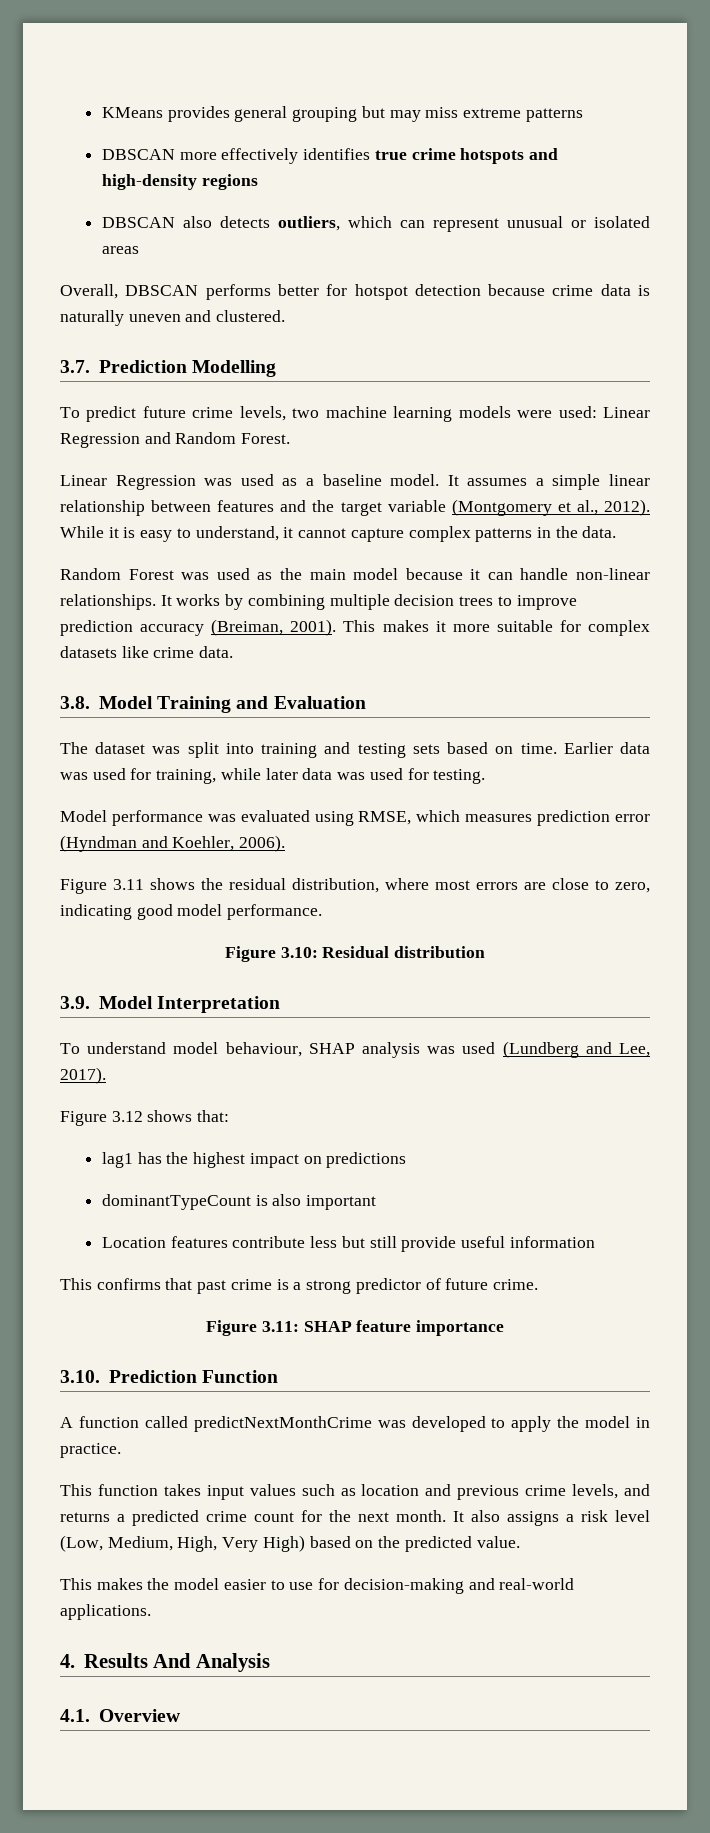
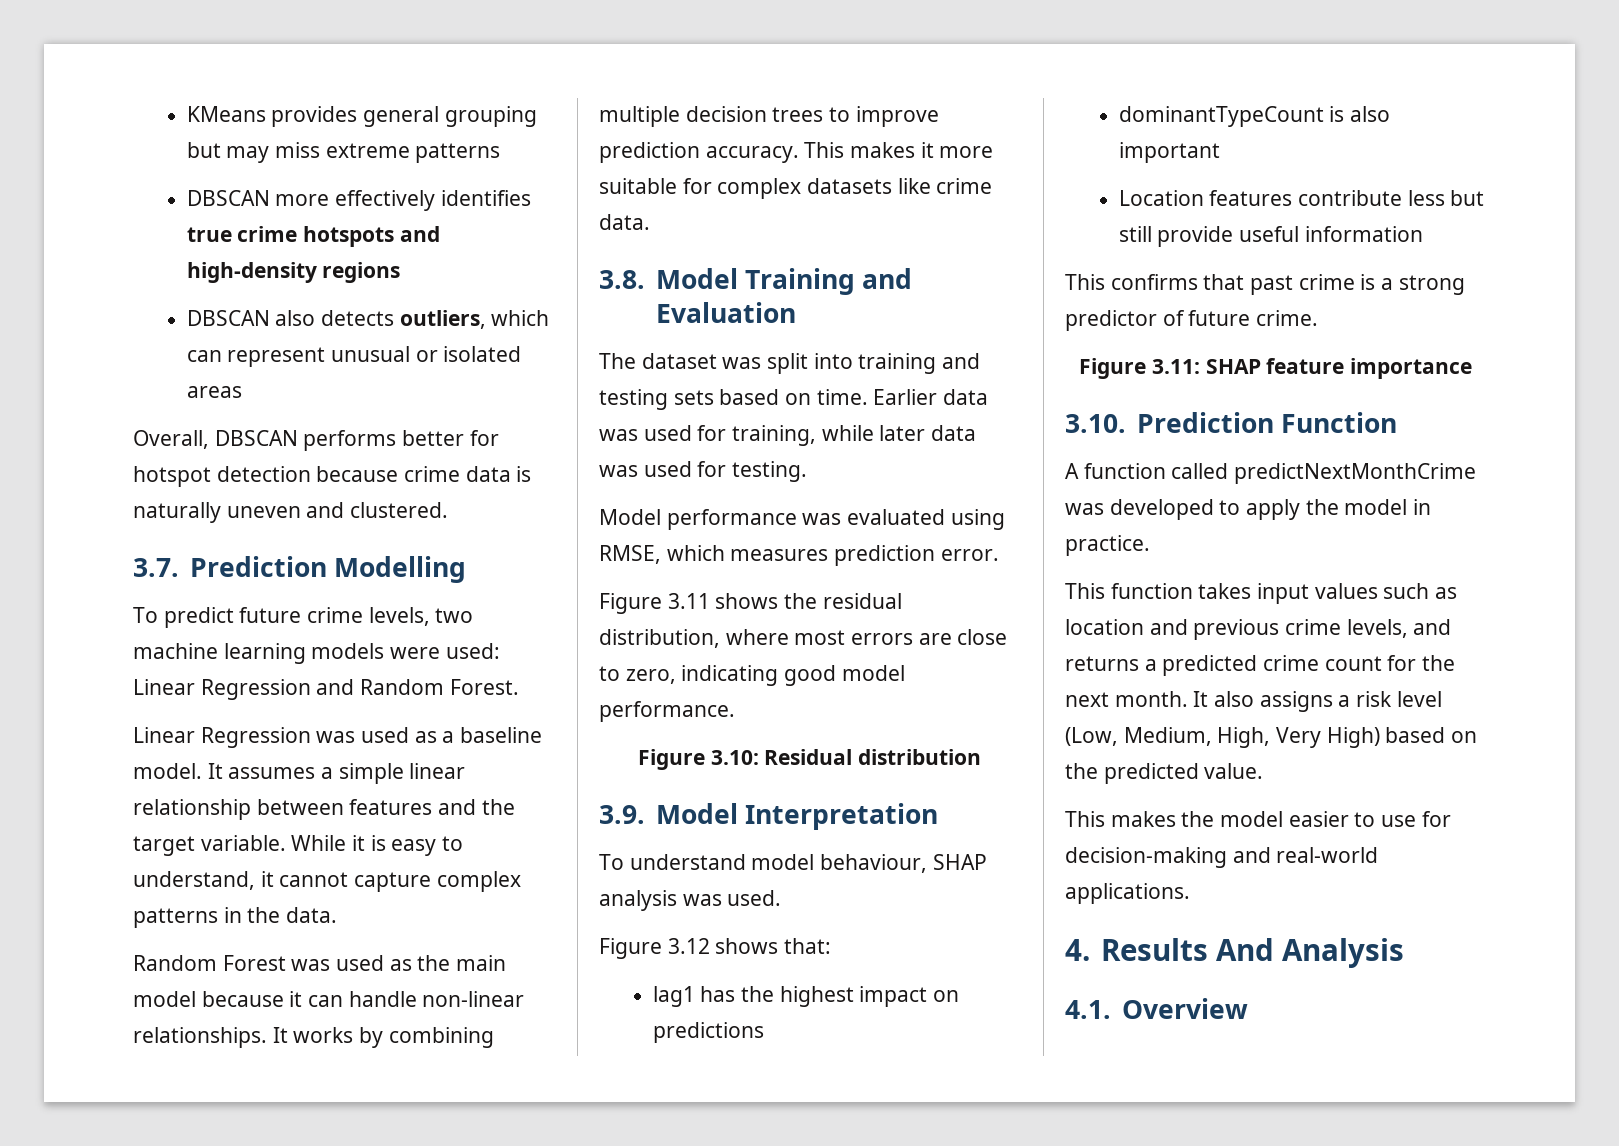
[387,499,651,516] variable (Montgomery et al., 2012). -> [200,835,286,851] variable.
[140,619,337,636] accuracy (Breiman, 2001). -> [705,146,799,163] accuracy.
[615,814,651,822] [60,835,286,852] error (Hyndman and Koehler, 2006). -> [940,549,999,561] error.
[462,1041,650,1058] [60,1067,106,1084] used (Lundberg and Lee, 2017). -> [727,890,782,906] used.

